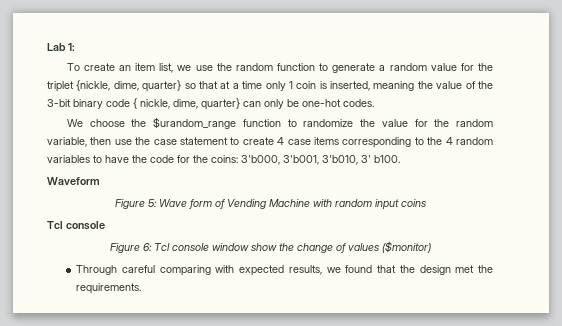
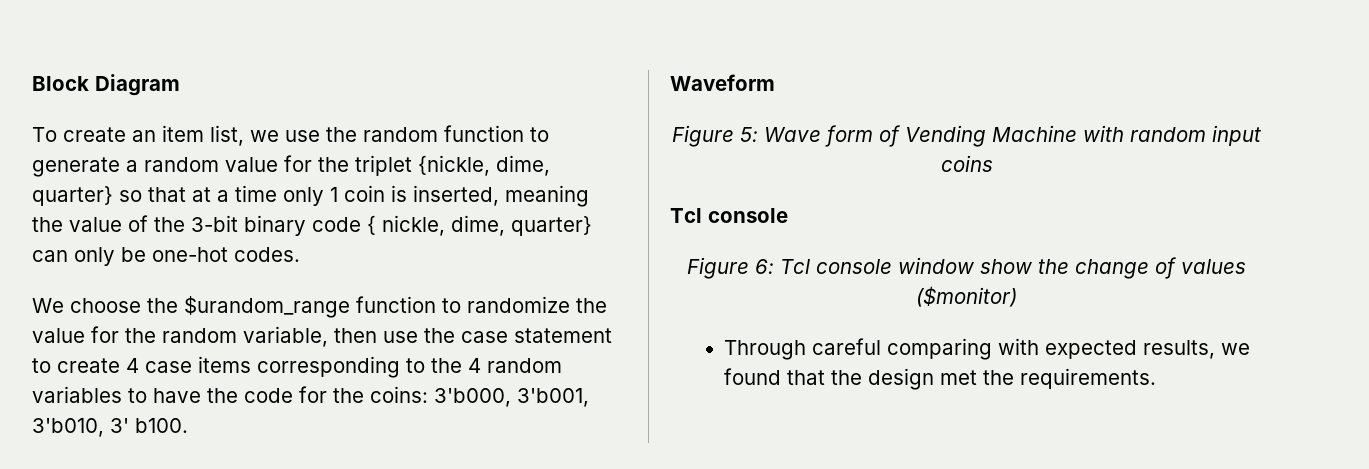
[47,43,75,51] Lab 1: -> [32,74,180,96] Block Diagram

